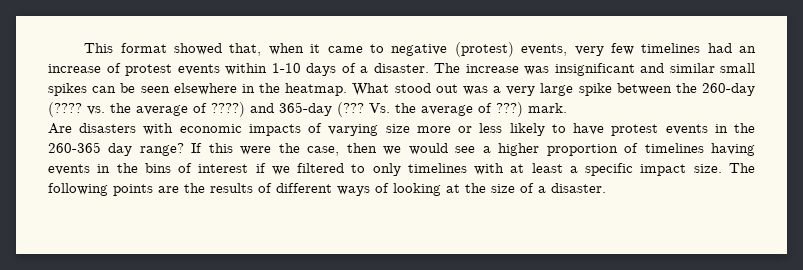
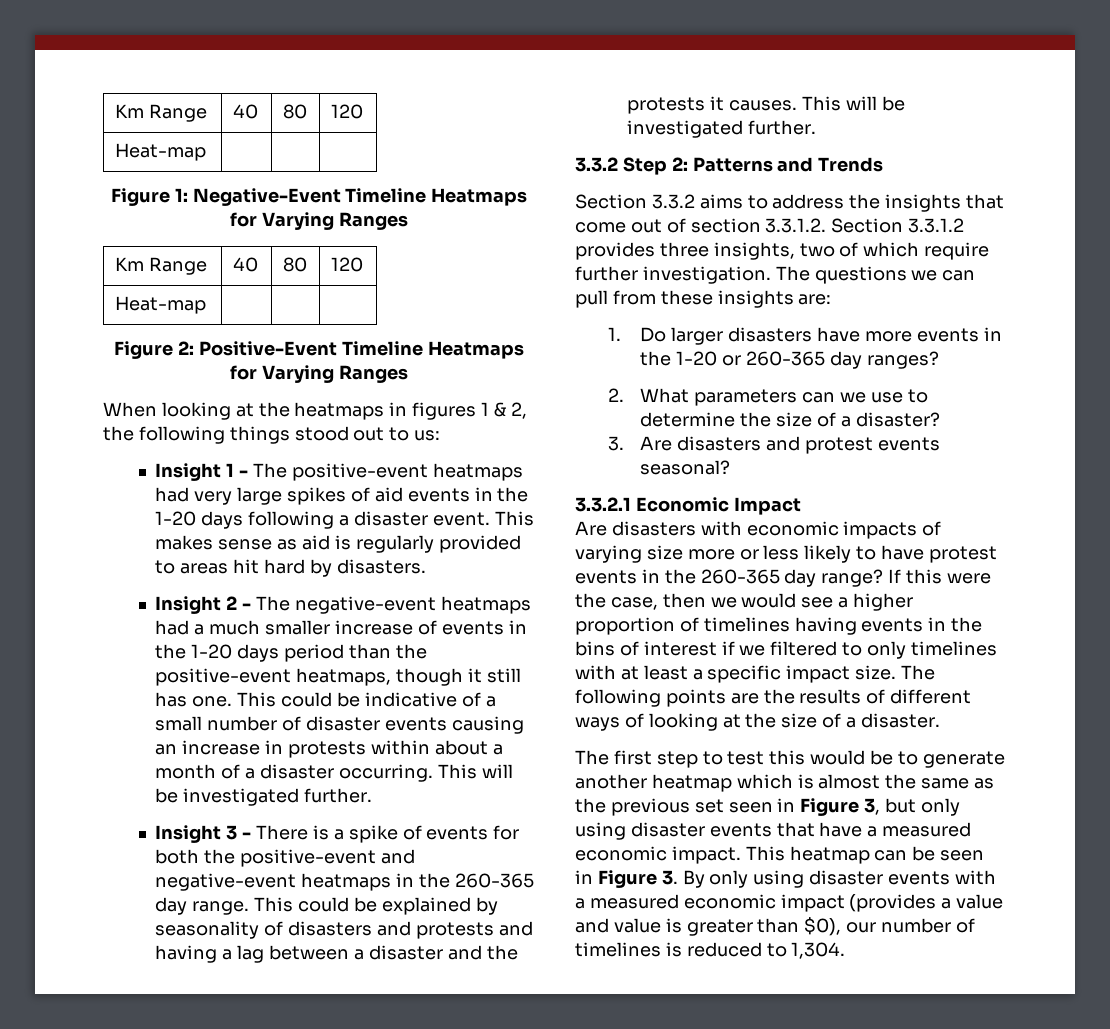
[84,42,757,57] [48,63,755,76] [48,83,755,96] [48,102,567,117] This format showed that, when it came to negative (protest) events, very few timelines had an increase of protest events within 1-10 days of a disaster. The increase was insignificant and similar small spikes can be seen elsewhere in the heatmap. What stood out was a very large spike between the 260-day (???? vs. the average of ????) and 365-day (??? Vs. the average of ???) mark. -> [114,104,207,122] [232,104,258,119] [282,104,307,119] [330,104,363,119] [114,143,206,161] [110,188,528,206] [230,212,408,230] [114,257,207,275] [232,257,258,272] [282,257,307,272] [330,257,363,272] [114,296,206,314] [114,341,524,359] [230,365,408,383] [103,402,527,420] [103,426,441,444] [155,463,523,481] [155,487,529,505] [155,511,534,529] [155,535,521,553] [155,559,426,577] [155,596,531,614] [155,620,527,635] [155,644,427,662] [155,668,521,686] [155,692,496,707] [155,716,524,734] [155,740,503,758] [155,764,513,782] [155,788,373,806] [155,825,520,843] [155,849,416,867] [155,873,534,891] [155,897,498,915] [155,921,533,939] [155,945,518,963] [627,96,905,114] [627,120,817,138] [575,157,884,175] [575,194,1005,212] [575,218,965,233] [575,242,990,260] [575,266,976,284] [575,290,832,308] [607,327,1002,345] [640,351,939,369] [607,388,928,406] [640,412,940,427] [607,436,940,454] [640,460,731,475] [575,497,801,515] Km Range | 40 | 80 | 120 // Heat-map | | | // Figure 1: Negative-Event Timeline Heatmaps for Varying Ranges // Km Range | 40 | 80 | 120 // Heat-map | | | // Figure 2: Positive-Event Timeline Heatmaps for Varying Ranges // When looking at the heatmaps in figures 1 & 2, the following things stood out to us: // Insight 1 - The positive-event heatmaps had very large spikes of aid events in the 1-20 days following a disaster event. This makes sense as aid is regularly provided to areas hit hard by disasters. // Insight 2 - The negative-event heatmaps had a much smaller increase of events in the 1-20 days period than the positive-event heatmaps, though it still has one. This could be indicative of a small number of disaster events causing an increase in protests within about a month of a disaster occurring. This will be investigated further. // Insight 3 - There is a spike of events for both the positive-event and negative-event heatmaps in the 260-365 day range. This could be explained by seasonality of disasters and protests and having a lag between a disaster and the protests it causes. This will be investigated further. // 3.3.2 Step 2: Patterns and Trends // Section 3.3.2 aims to address the insights that come out of section 3.3.1.2. Section 3.3.1.2 provides three insights, two of which require further investigation. The questions we can pull from these insights are: // 1. Do larger disasters have more events in the 1-20 or 260-365 day ranges? // 2. What parameters can we use to determine the size of a disaster? // 3. Are disasters and protest events seasonal? // 3.3.2.1 Economic Impact
(606, 188) none -> [575,750,1005,768] [575,774,995,792] [575,798,960,816] [575,822,972,840] [575,846,985,864] [575,870,996,888] [575,894,1004,912] [575,917,975,936] [575,942,846,959] // The first step to test this would be to generate another heatmap which is almost the same as the previous set seen in Figure 3, but only using disaster events that have a measured economic impact. This heatmap can be seen in Figure 3. By only using disaster events with a measured economic impact (provides a value and value is greater than $0), our number of timelines is reduced to 1,304.

